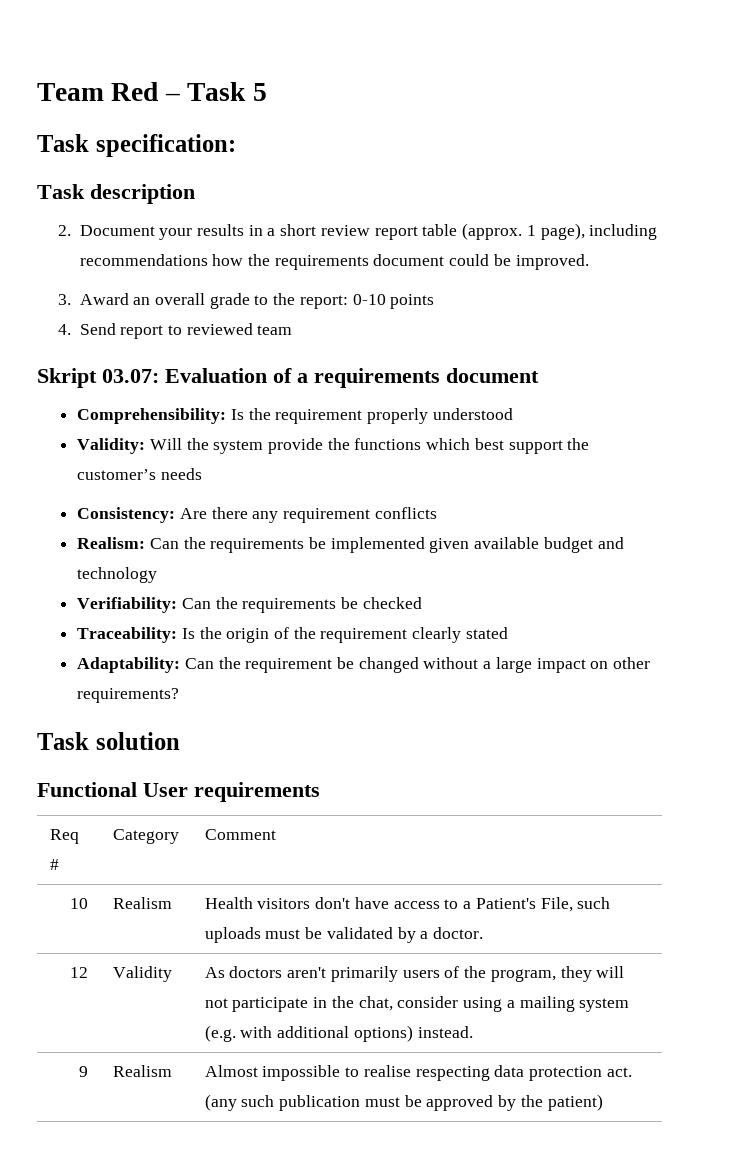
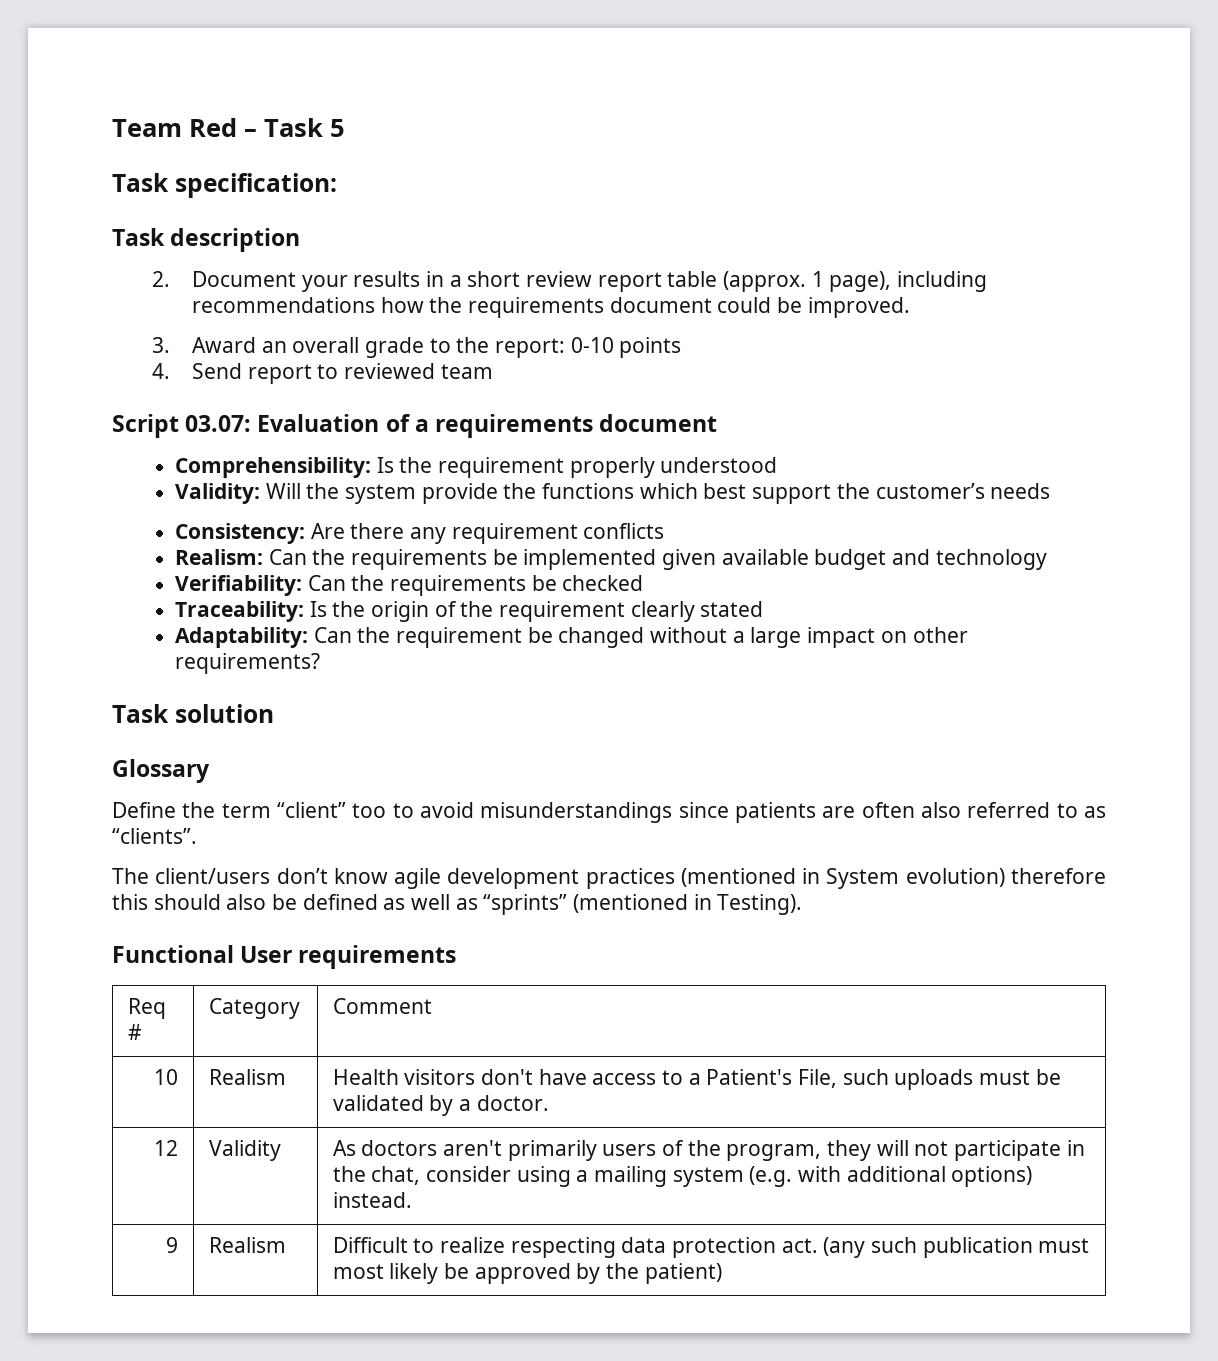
[37,368,97,388] Skript -> [112,414,179,438] Script
(180, 741) none -> [112,759,210,783] [112,802,1107,823] [112,828,197,844] [112,868,1106,889] [112,894,803,915] // Glossary // Define the term “client” too to avoid misunderstandings since patients are often also referred to as “clients”. // The client/users don’t know agile development practices (mentioned in System evolution) therefore this should also be defined as well as “sprints” (mentioned in Testing).
[204,1065,411,1081] Almost impossible to realise -> [332,1237,505,1253] Difficult to realize
(400, 1102) none -> [332,1263,439,1284] most likely

